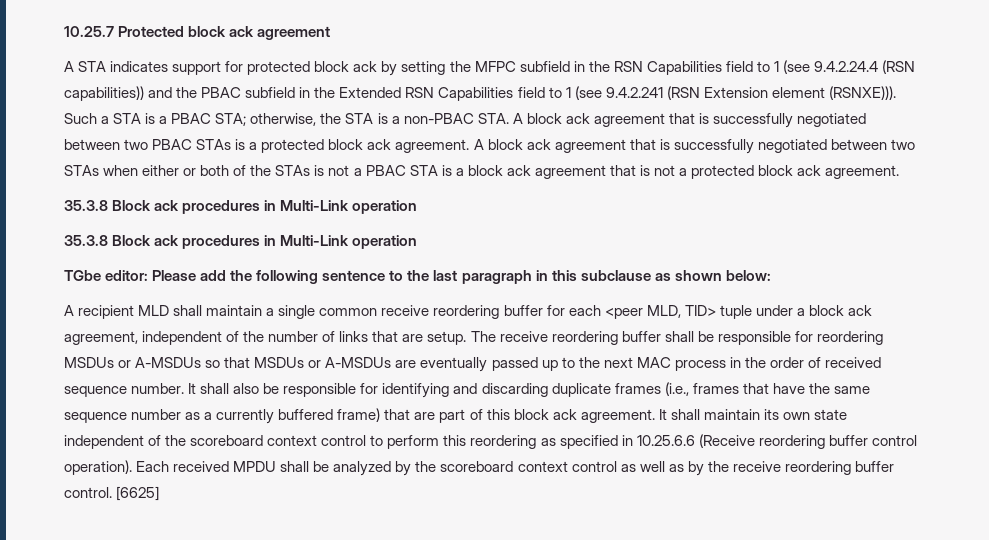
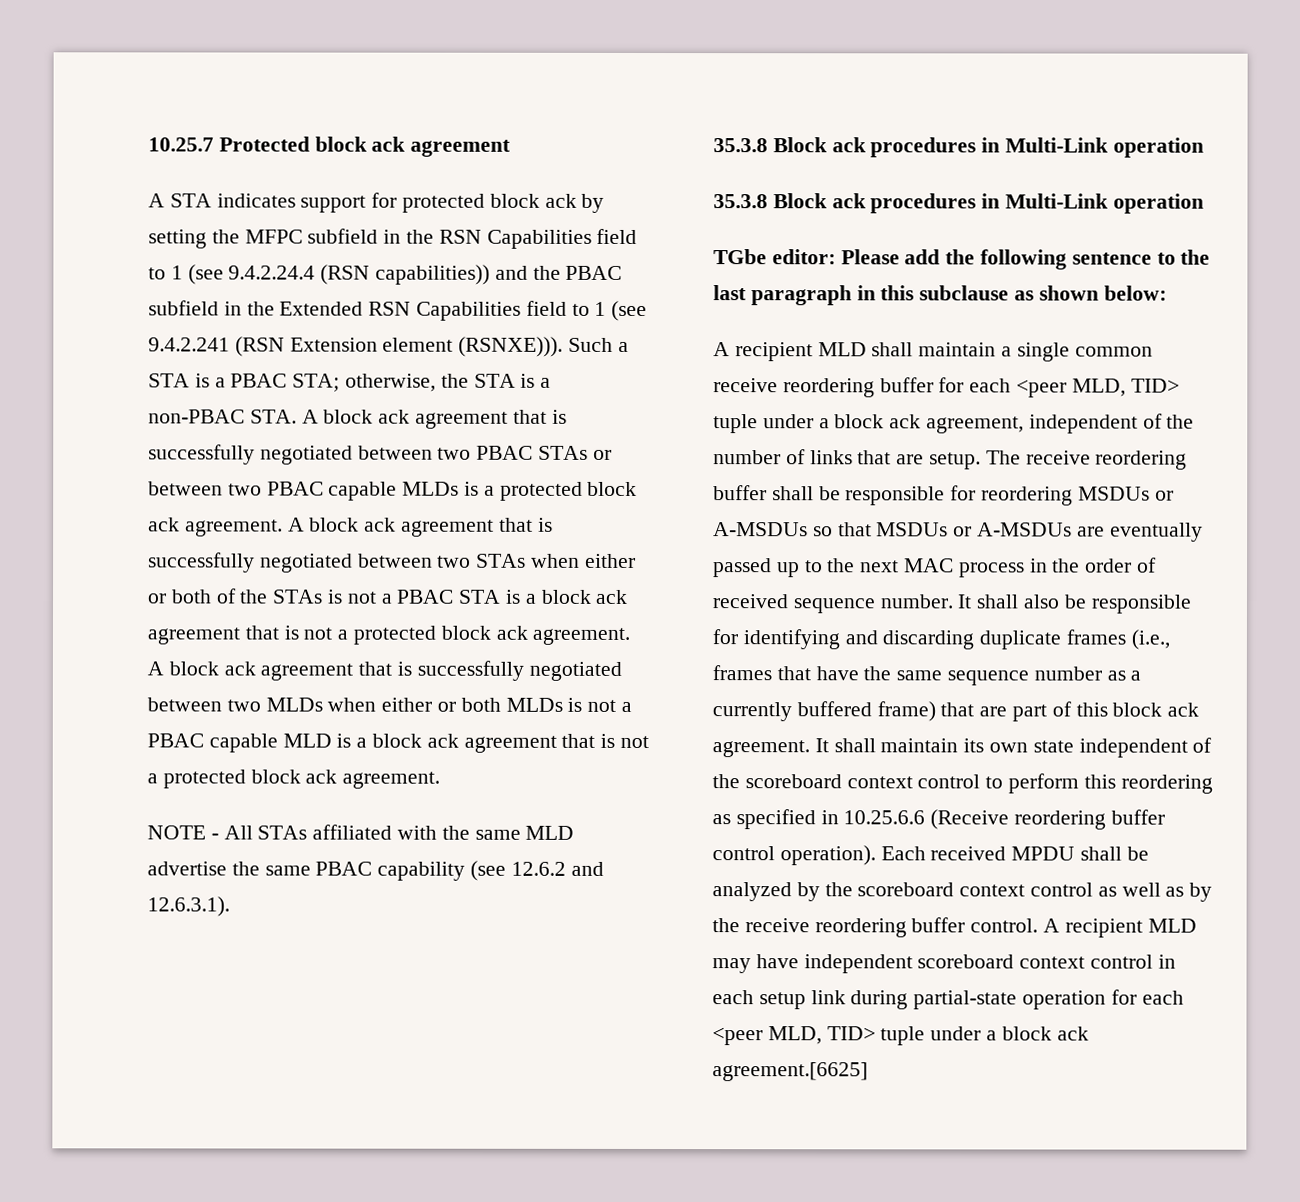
(232, 144) none -> [592,449,612,460] [148,481,460,501] or between two PBAC capable MLDs
(900, 172) none -> [147,660,622,681] [147,697,633,712] [147,733,650,753] [147,769,441,789] [147,824,575,840] [147,860,604,881] [147,896,230,917] A block ack agreement that is successfully negotiated between two MLDs when either or both MLDs is not a PBAC capable MLD is a block ack agreement that is not a protected block ack agreement. // NOTE - All STAs affiliated with the same MLD advertise the same PBAC capability (see 12.6.2 and 12.6.3.1).
[116,486,160,501] [6625] -> [1043,918,1197,938] [712,954,1176,974] [712,989,1184,1010] [712,1026,1089,1046] [712,1062,868,1082] A recipient MLD may have independent scoreboard context control in each setup link during partial-state operation for each <peer MLD, TID> tuple under a block ack agreement.[6625]

